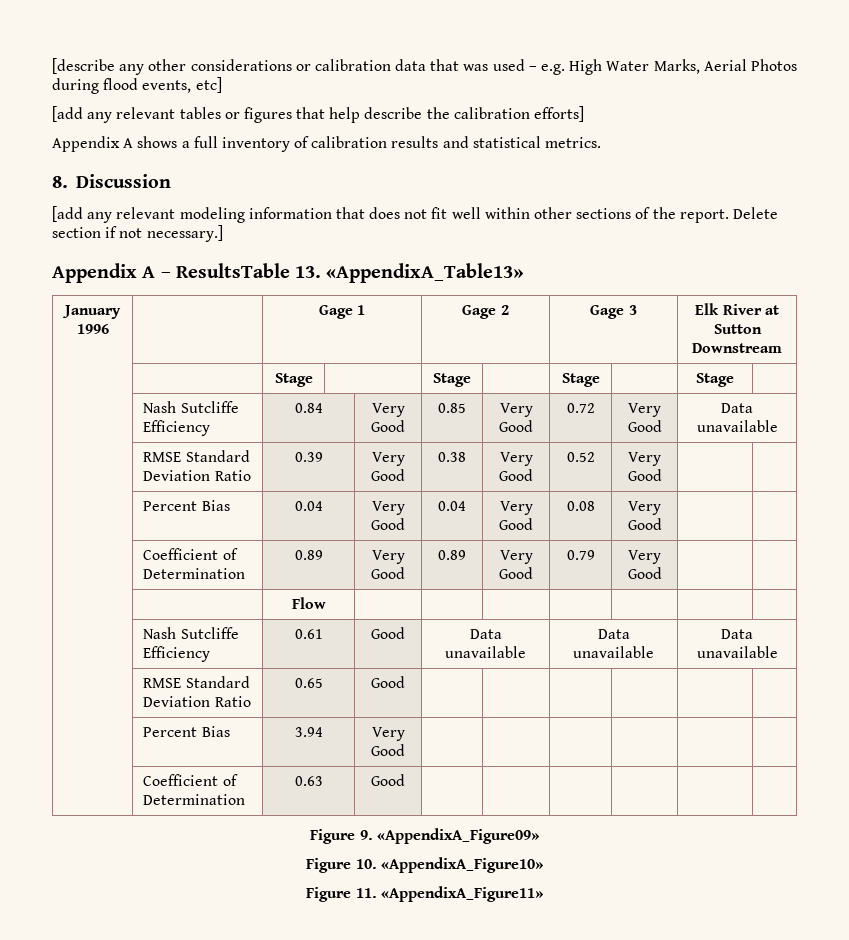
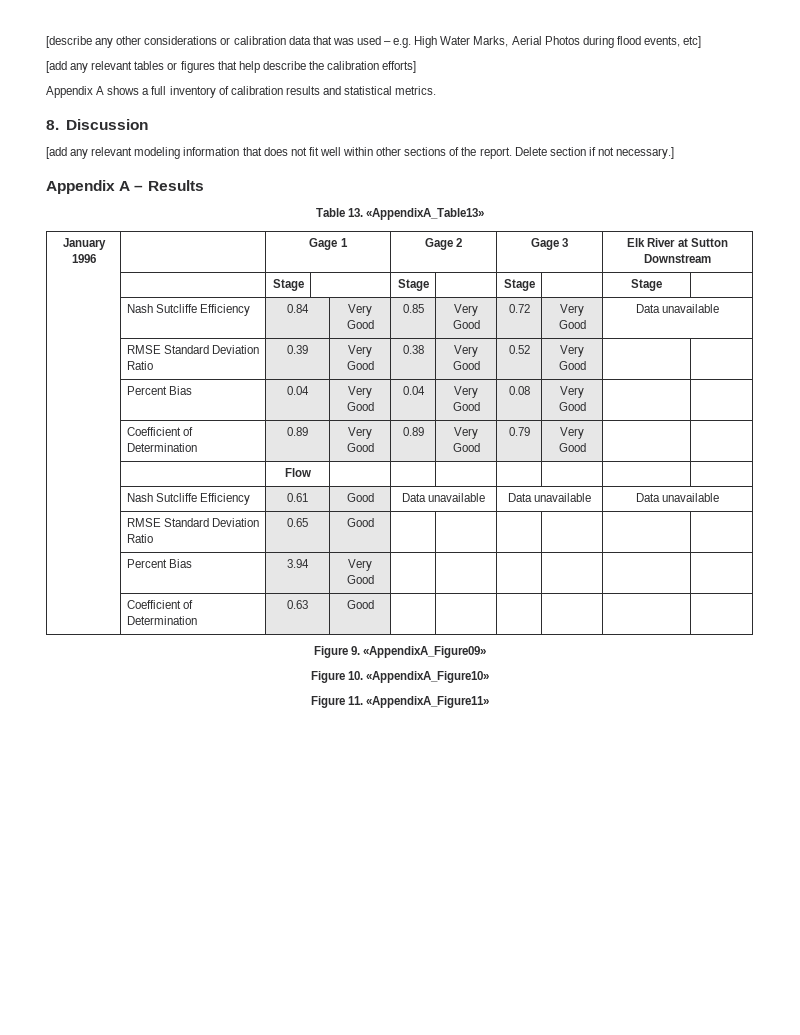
[175,263,290,278] ResultsTable -> [147,180,204,191] [315,208,345,217] Results // Table

